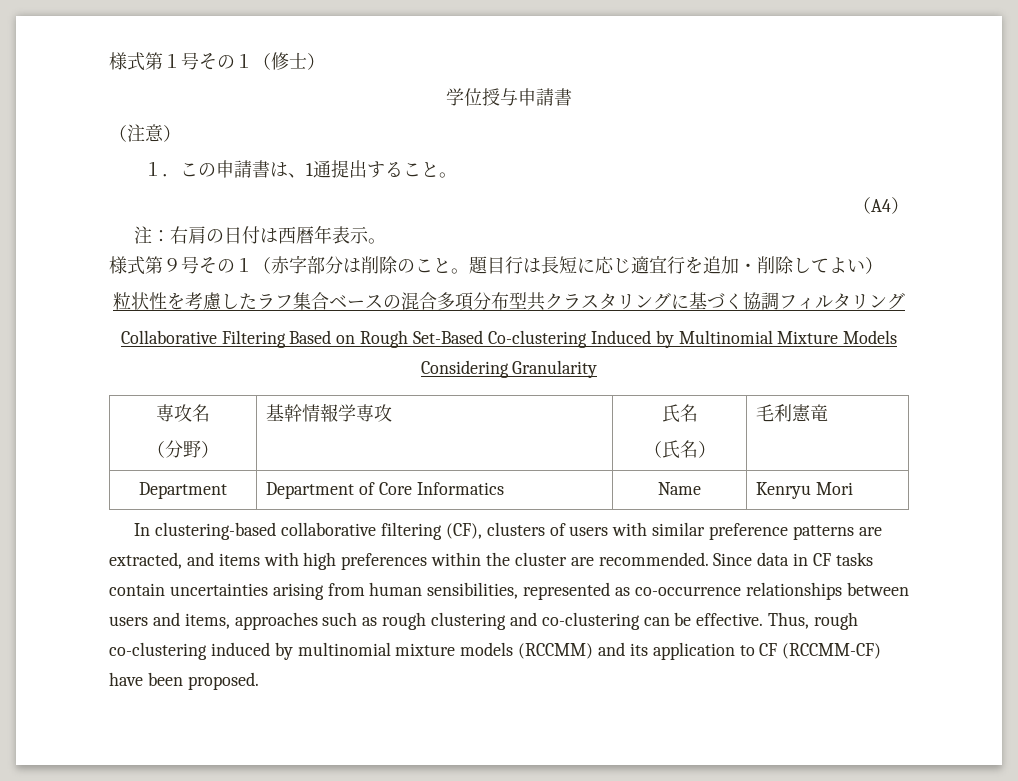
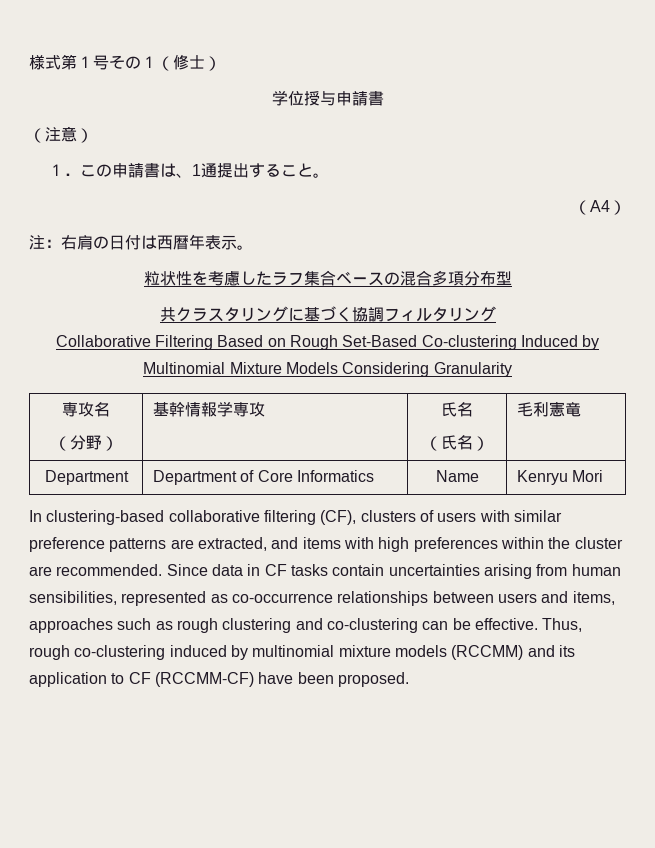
[109,255,883,275] // 様式第９号その１（赤字部分は削除のこと。題目行は長短に応じ適宜行を追加・削除してよい） -> (253, 247) none
(527, 300) none -> (512, 278) //

